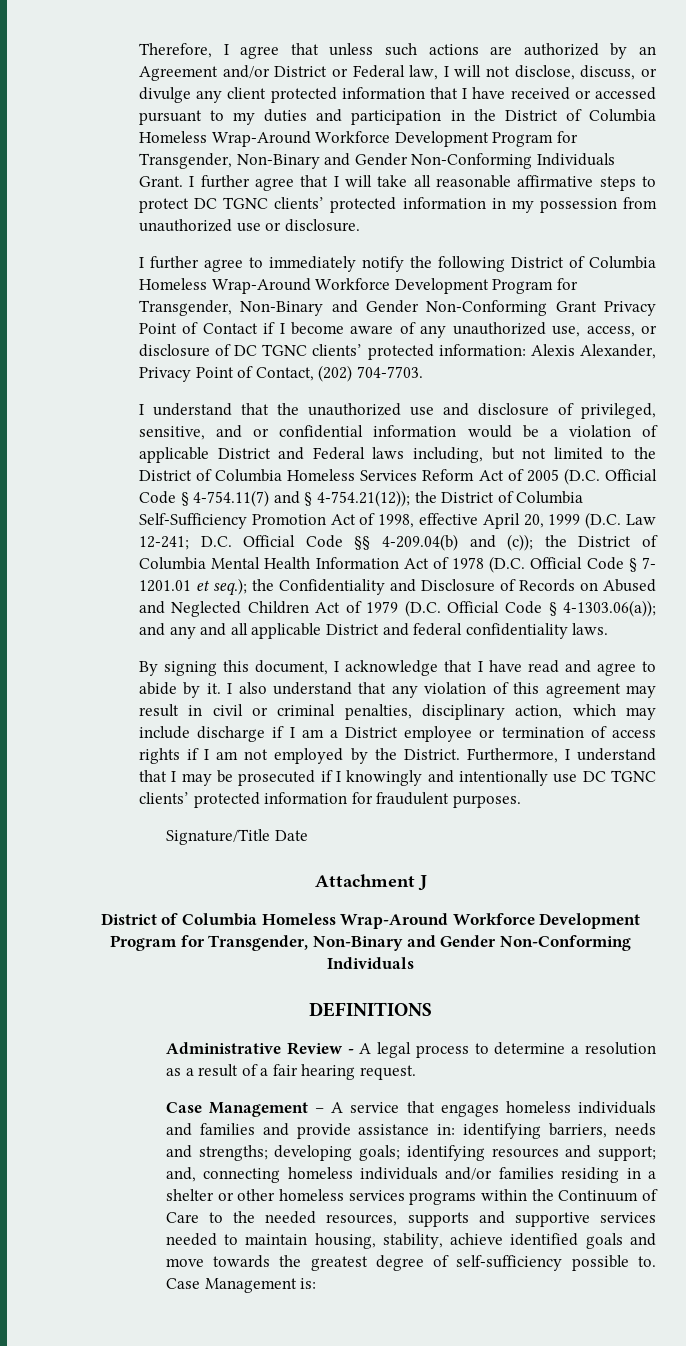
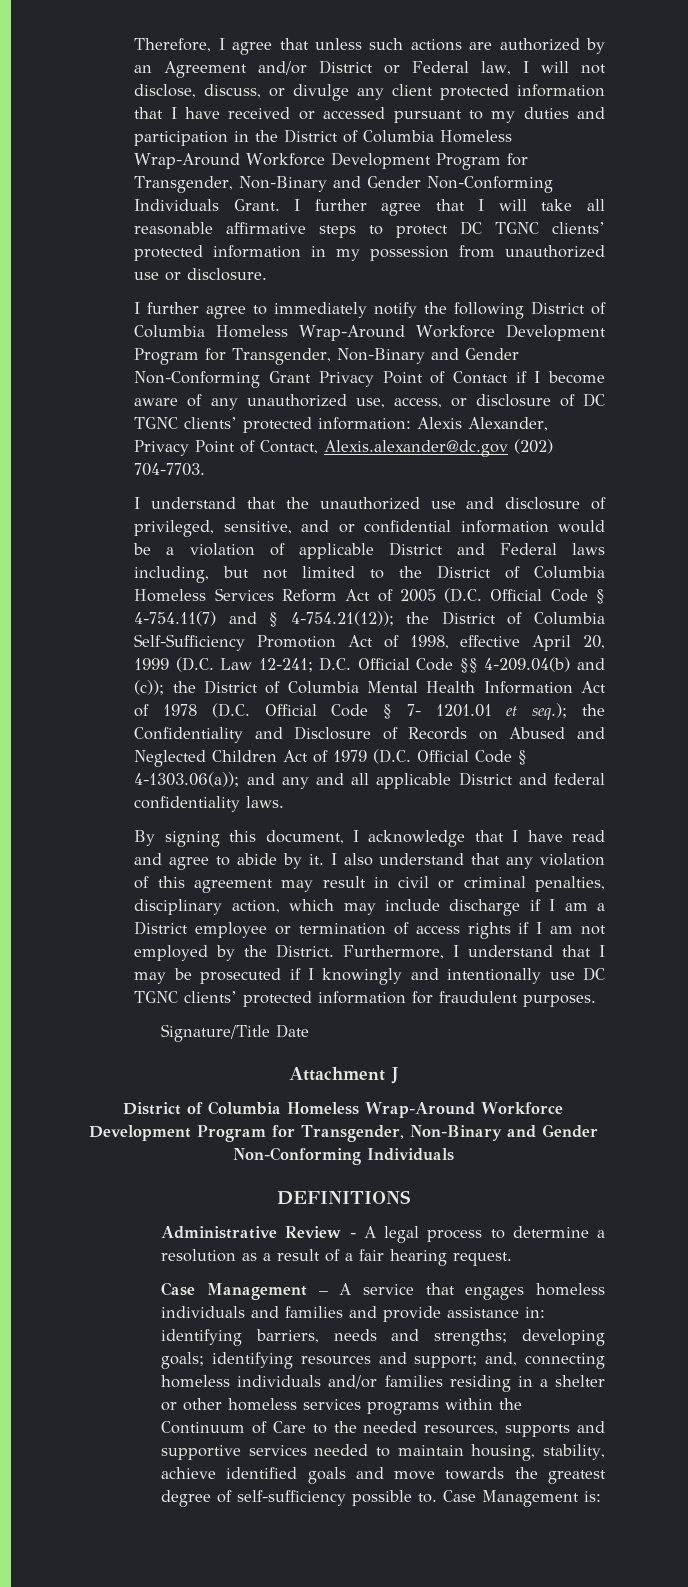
(314, 374) none -> [324,440,509,457] Alexis.alexander@dc.gov

